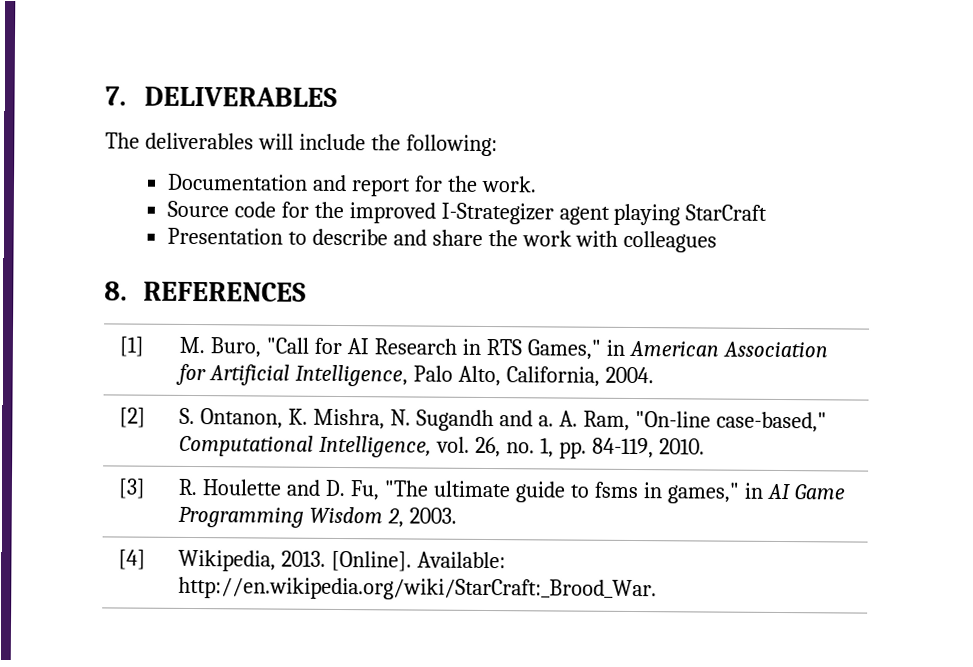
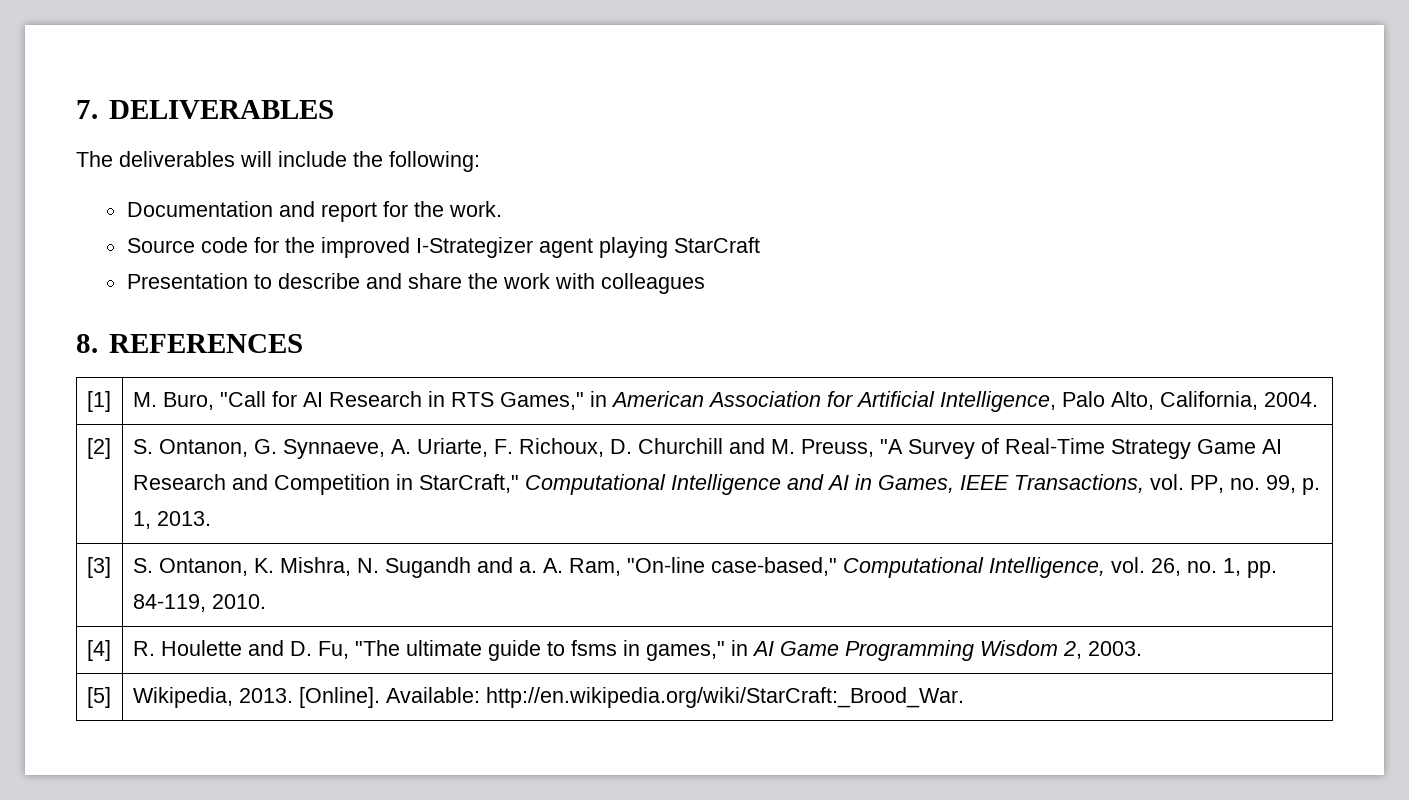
(147, 417) none -> [132,438,1282,459] [132,474,1320,495] [132,511,211,529] [86,557,111,578] | S. Ontanon, G. Synnaeve, A. Uriarte, F. Richoux, D. Churchill and M. Preuss, "A Survey of Real-Time Strategy Game AI Research and Competition in StarCraft," Computational Intelligence and AI in Games, IEEE Transactions, vol. PP, no. 99, p. 1, 2013. // [3]
[118,478,147,499] [3] -> [86,640,111,661] [4]
[118,549,147,570] [4] -> [86,687,111,708] [5]

